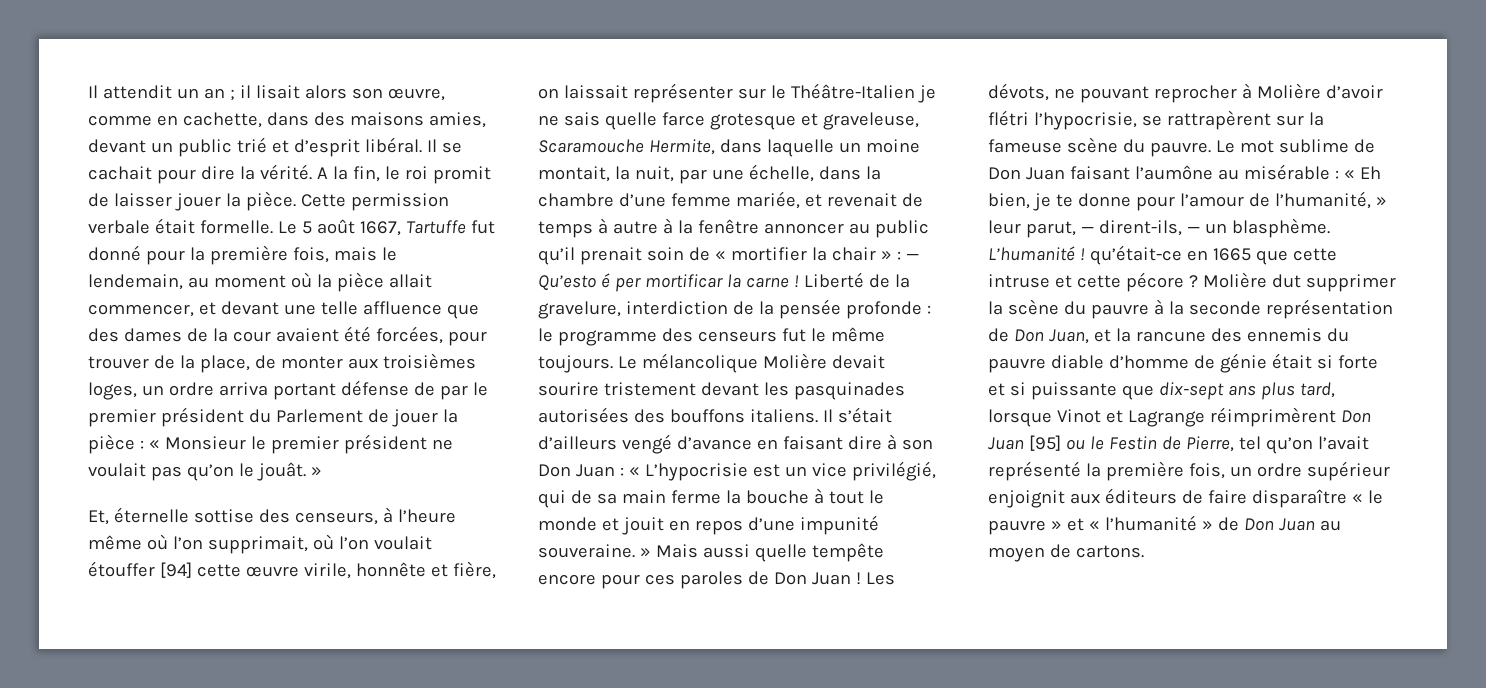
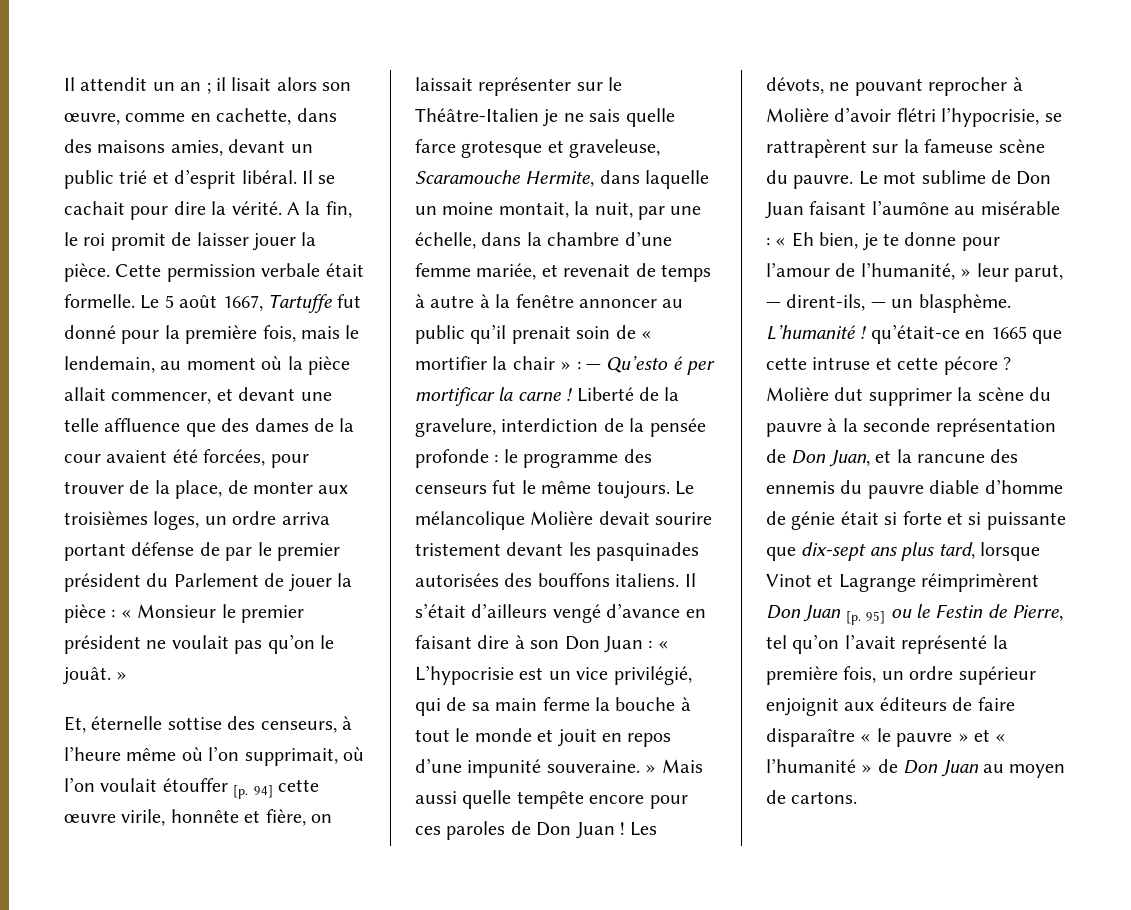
[159,562,192,578] [94] -> [233,785,273,799] [p. 94]
[1028,435,1061,451] [95] -> [845,611,886,625] [p. 95]

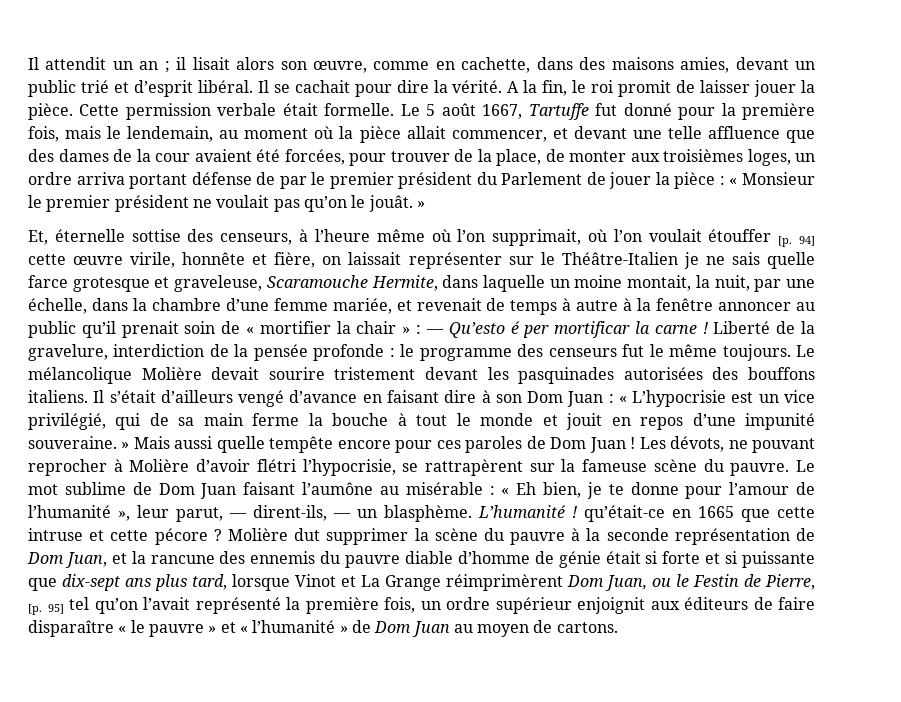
[564,636,600,650] Don -> [527,391,564,403] Dom
[536,822,572,836] Don -> [550,437,587,449] Dom
[1016,171,1052,185] Don -> [158,483,195,495] Dom
[860,262,972,280] l’humanité, » -> [28,505,130,521] l’humanité »,
[791,450,827,464] Don -> [27,552,64,564] Dom
[838,573,1040,592] [766,605,886,625] Lagrange réimprimèrent Don Juan [p. 95] -> [361,574,647,591] La Grange réimprimèrent Dom Juan,
(1064, 613) none -> [28,604,64,615] [p. 95]
[903,760,939,774] Don -> [374,621,412,633] Dom

